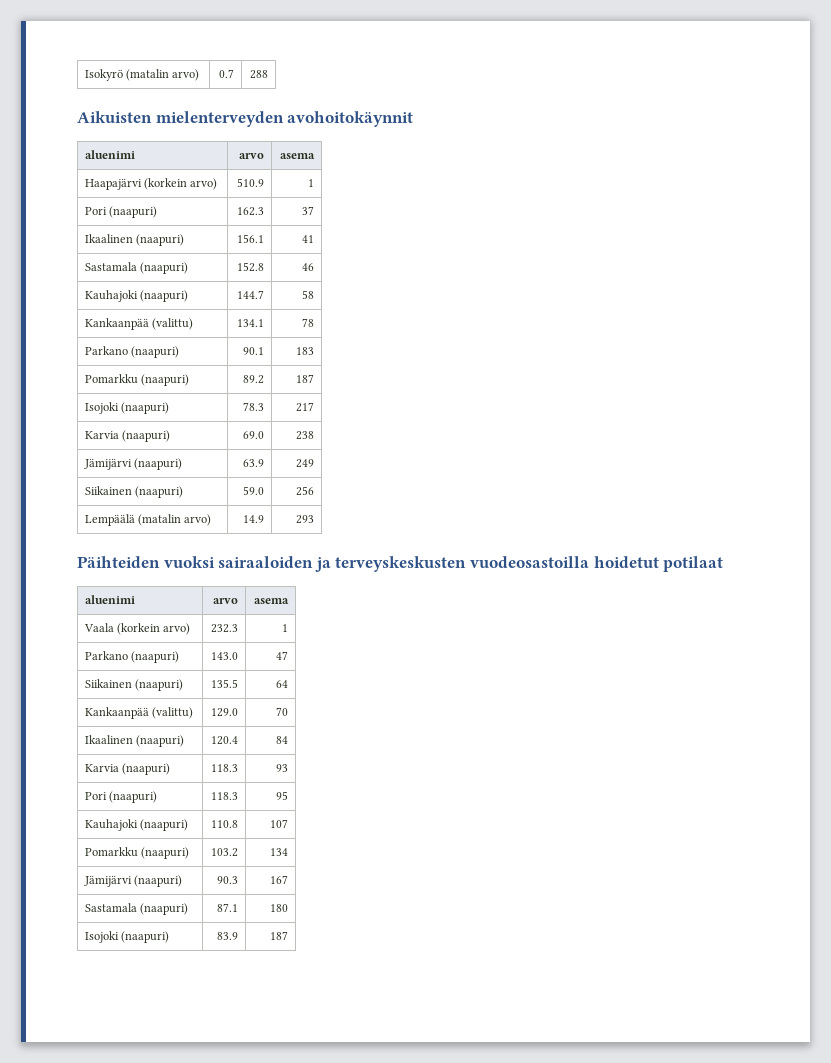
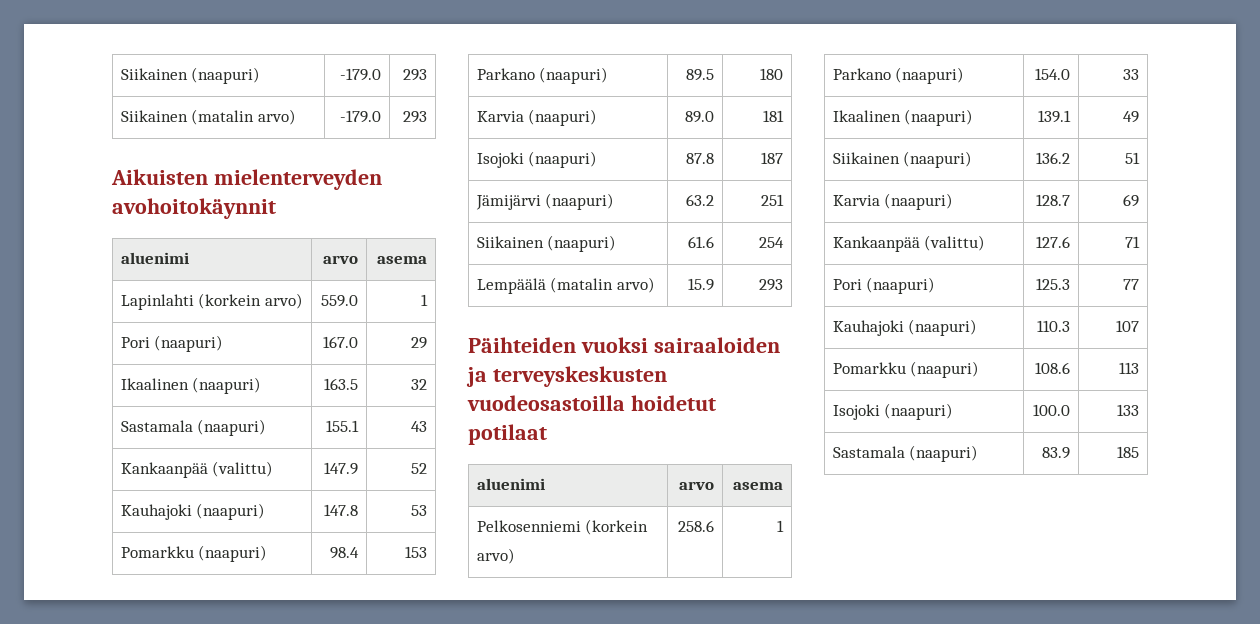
[84,69,200,81] [219,69,235,78] [250,70,269,79] Isokyrö (matalin arvo) | 0.7 | 288 -> [120,67,261,84] [340,68,382,81] [403,69,428,81] [120,109,296,125] [340,110,382,123] [403,111,428,123] Siikainen (naapuri) | -179.0 | 293 // Siikainen (matalin arvo) | -179.0 | 293
[84,178,218,190] [237,178,265,187] Haapajärvi (korkein arvo) | 510.9 -> [120,293,303,310] [321,295,359,307] Lapinlahti (korkein arvo) | 559.0
[237,207,265,216] [302,206,315,215] [84,234,184,246] [237,234,265,243] [302,235,315,243] [84,262,188,274] [237,262,265,272] [302,263,315,271] [84,290,188,302] [237,290,265,299] [302,290,315,299] [84,318,193,330] [237,319,265,327] [302,318,315,327] [84,346,179,358] [243,347,265,355] [296,347,315,355] [84,374,189,386] [243,375,265,384] [296,374,315,383] [84,402,169,414] [243,402,265,411] [296,402,315,412] [84,430,170,442] [243,431,265,439] [296,431,315,440] [83,458,182,470] [243,459,265,467] [296,459,315,468] [84,486,183,498] [243,486,265,495] [296,486,315,496] 162.3 | 37 // Ikaalinen (naapuri) | 156.1 | 41 // Sastamala (naapuri) | 152.8 | 46 // Kauhajoki (naapuri) | 144.7 | 58 // Kankaanpää (valittu) | 134.1 | 78 // Parkano (naapuri) | 90.1 | 183 // Pomarkku (naapuri) | 89.2 | 187 // Isojoki (naapuri) | 78.3 | 217 // Karvia (naapuri) | 69.0 | 238 // Jämijärvi (naapuri) | 63.9 | 249 // Siikainen (naapuri) | 59.0 | 256 -> [323,336,359,348] [411,337,428,349] [120,377,262,394] [324,378,359,390] [411,379,428,390] [120,419,267,436] [326,420,360,432] [411,421,428,432] [120,461,274,478] [324,462,359,475] [411,463,428,474] [120,503,266,520] [324,504,359,516] [411,505,428,516] [120,545,268,562] [330,547,360,559] [405,546,428,558] [476,67,609,84] [686,69,715,81] [760,68,784,80] [476,109,598,126] [685,111,715,123] [763,110,785,122] [476,151,598,168] [686,153,715,164] [761,152,784,164] [475,193,615,210] [686,194,715,206] [761,194,785,206] [476,235,617,252] [688,236,715,248] [759,237,785,248] 167.0 | 29 // Ikaalinen (naapuri) | 163.5 | 32 // Sastamala (naapuri) | 155.1 | 43 // Kankaanpää (valittu) | 147.9 | 52 // Kauhajoki (naapuri) | 147.8 | 53 // Pomarkku (naapuri) | 98.4 | 153 // Parkano (naapuri) | 89.5 | 180 // Karvia (naapuri) | 89.0 | 181 // Isojoki (naapuri) | 87.8 | 187 // Jämijärvi (naapuri) | 63.2 | 251 // Siikainen (naapuri) | 61.6 | 254
[243,515,265,523] 14.9 -> [688,278,715,291] 15.9
[83,623,191,635] [211,624,239,633] Vaala (korkein arvo) | 232.3 -> [476,519,649,535] [476,548,515,564] [678,520,715,532] Pelkosenniemi (korkein arvo) | 258.6
[211,652,239,660] [276,651,289,660] [84,679,183,691] [211,679,239,688] [276,680,289,688] [84,707,193,719] [211,708,239,717] [276,707,289,716] [84,735,184,747] [211,736,239,745] [276,736,289,744] [84,763,170,775] [211,764,239,772] [276,764,289,772] [84,791,157,803] [211,792,239,800] [276,791,289,800] [84,819,188,831] [211,820,239,828] 143.0 | 47 // Siikainen (naapuri) | 135.5 | 64 // Kankaanpää (valittu) | 129.0 | 70 // Ikaalinen (naapuri) | 120.4 | 84 // Karvia (naapuri) | 118.3 | 93 // Pori (naapuri) | 118.3 | 95 // Kauhajoki (naapuri) | 110.8 -> [1035,68,1071,80] [1123,69,1140,80] [832,109,974,126] [1038,110,1072,123] [1123,111,1140,123] [832,151,973,168] [1036,152,1071,164] [1125,152,1141,164] [832,193,954,210] [1036,194,1071,206] [1123,194,1140,207] [832,235,986,252] [1036,236,1071,248] [1125,236,1141,248] [832,277,936,294] [1036,278,1071,290] [1123,279,1140,290] [832,319,978,336] [1037,320,1071,332] 154.0 | 33 // Ikaalinen (naapuri) | 139.1 | 49 // Siikainen (naapuri) | 136.2 | 51 // Karvia (naapuri) | 128.7 | 69 // Kankaanpää (valittu) | 127.6 | 71 // Pori (naapuri) | 125.3 | 77 // Kauhajoki (naapuri) | 110.3
[211,848,239,857] [270,848,289,856] [83,875,182,887] [217,876,239,884] [270,875,289,884] [84,903,188,915] [217,903,239,912] [270,904,289,912] [84,931,169,943] 103.2 | 134 // Jämijärvi (naapuri) | 90.3 | 167 // Sastamala (naapuri) | 87.1 | 180 // Isojoki (naapuri) -> [1035,362,1071,374] [1119,362,1140,374] [832,403,954,420] [1033,404,1071,416] [1117,404,1140,416] [832,445,979,462] 108.6 | 113 // Isojoki (naapuri) | 100.0 | 133 // Sastamala (naapuri)
[270,931,289,940] 187 -> [1117,446,1140,458] 185

